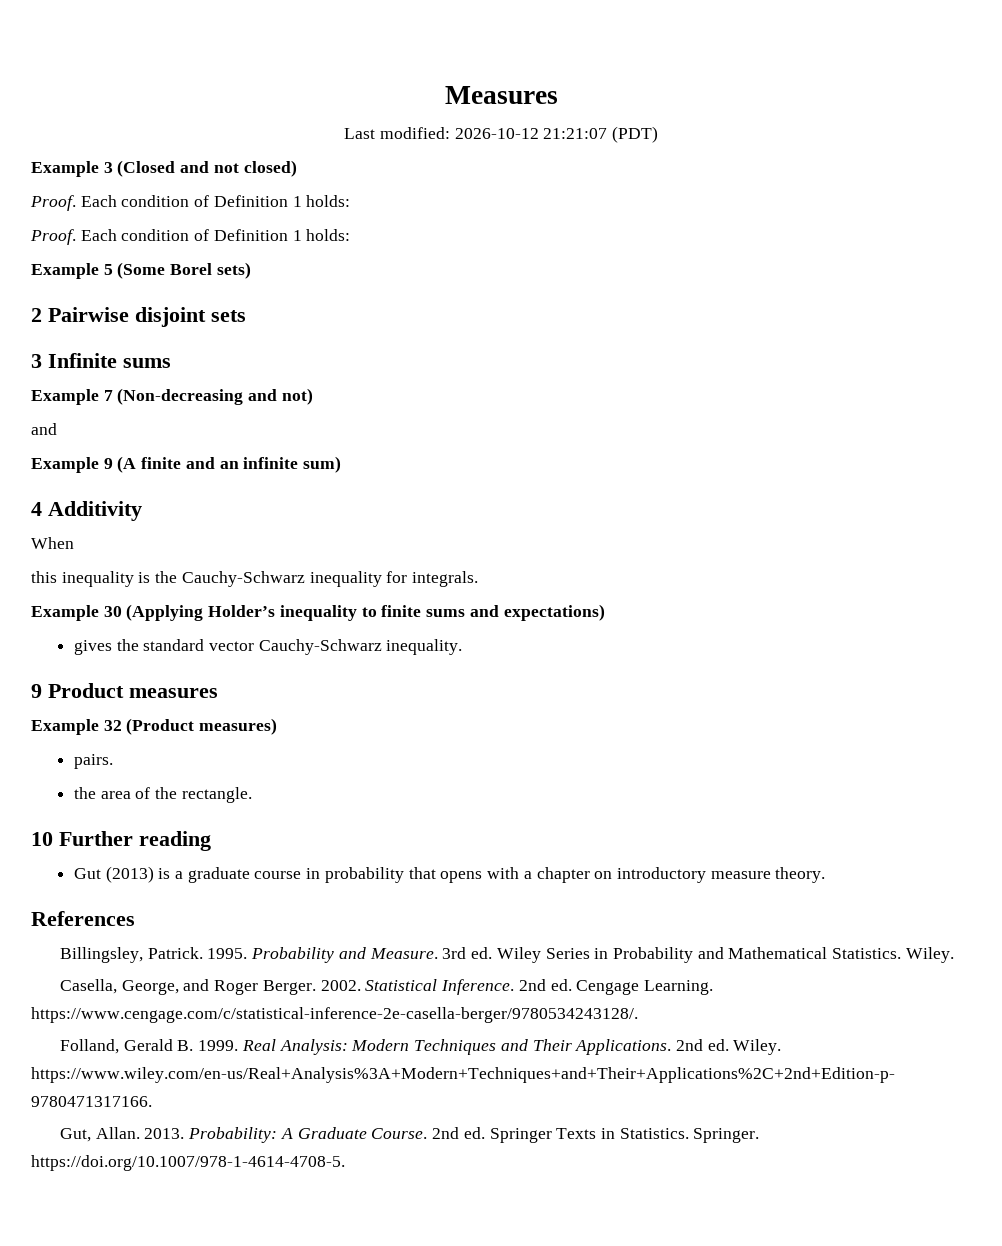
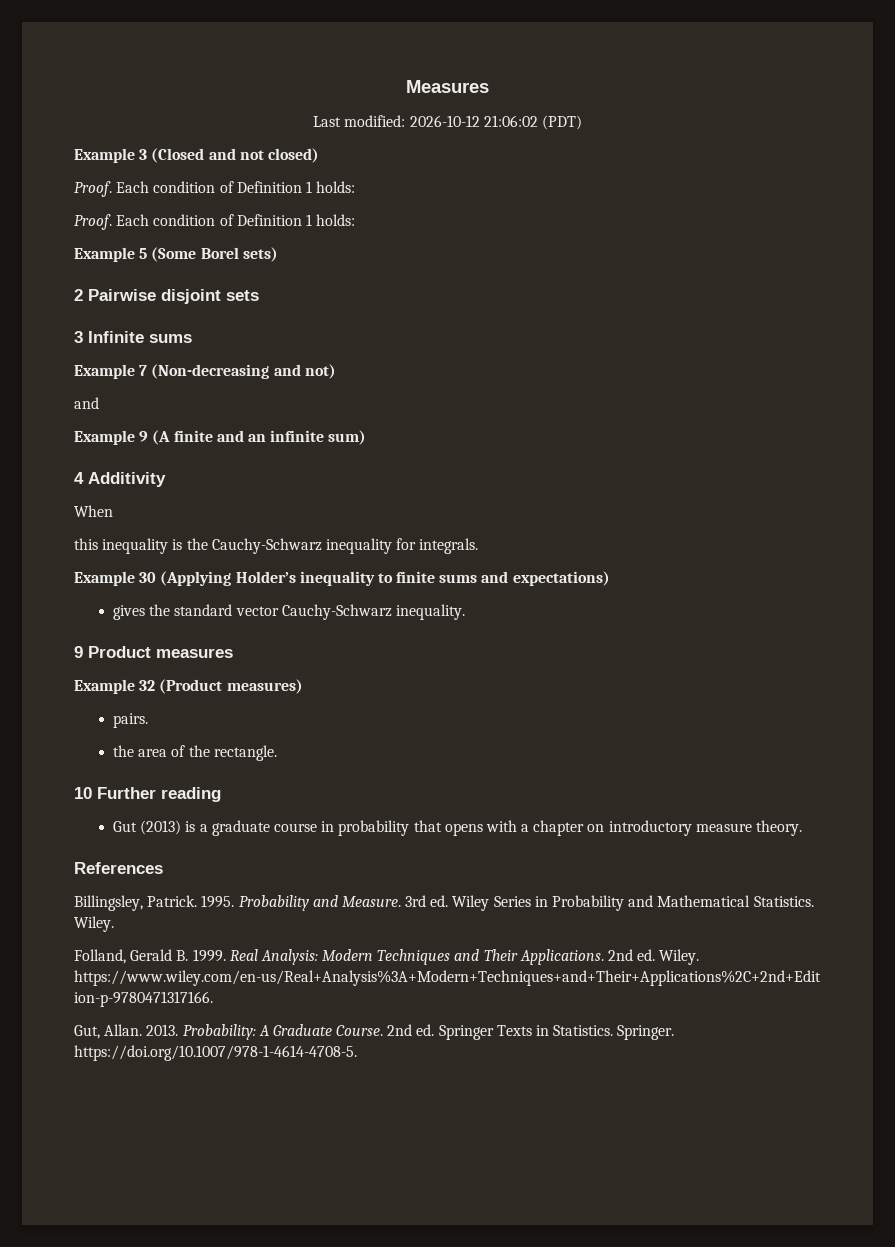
[543,128,608,139] 21:21:07 -> [483,115,538,127] 21:06:02
[60,979,714,995] [31,1007,638,1023] // Casella, George, and Roger Berger. 2002. Statistical Inference. 2nd ed. Cengage Learning. https://www.cengage.com/c/statistical-inference-2e-casella-berger/9780534243128/. -> (114, 924) none

